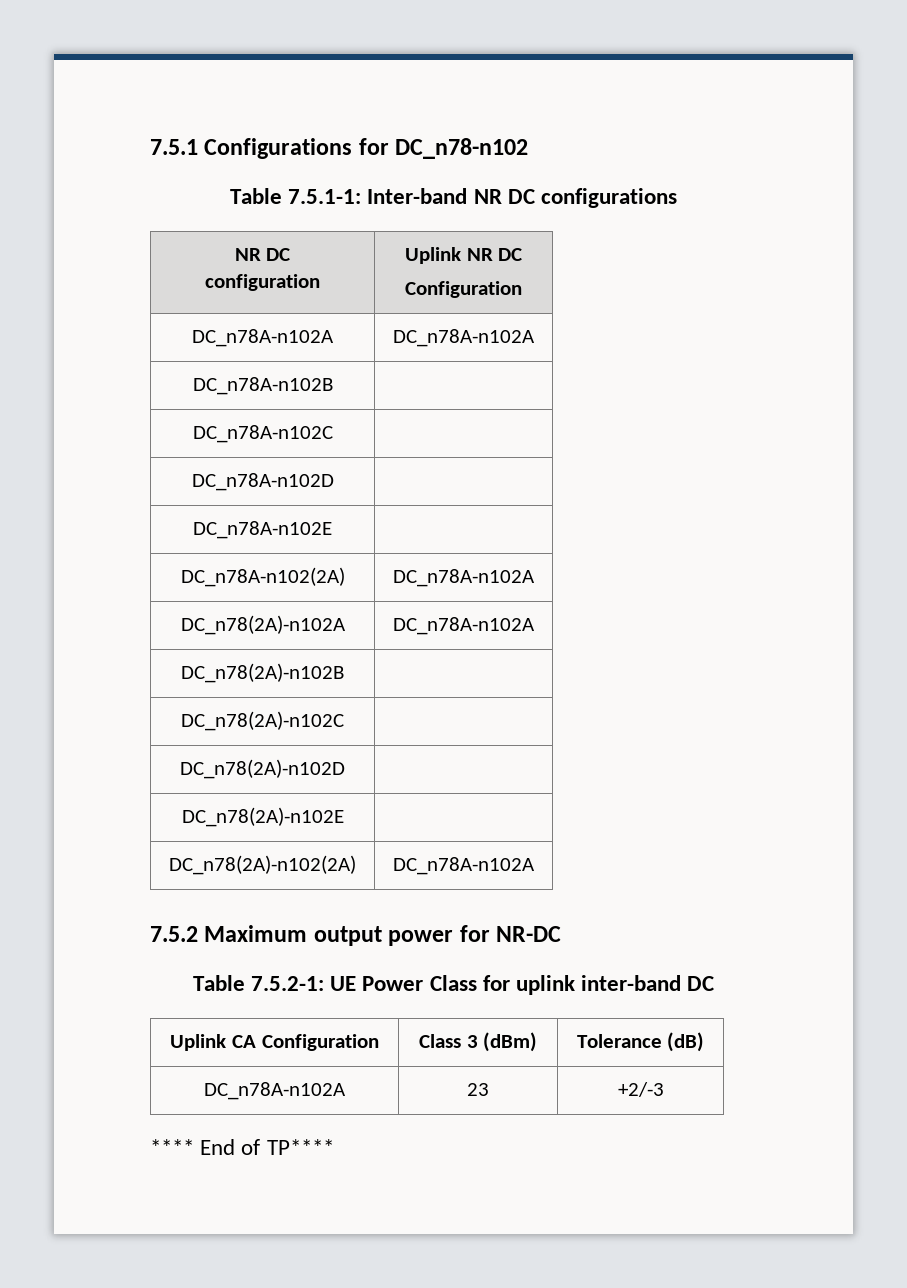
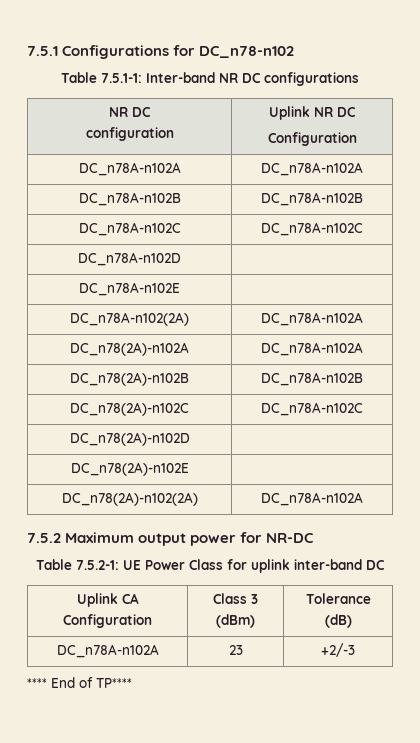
(333, 386) none -> [261,192,363,206] DC_n78A-n102B
(333, 434) none -> [261,222,363,236] DC_n78A-n102C
(344, 673) none -> [261,372,363,386] DC_n78A-n102B
(344, 721) none -> [261,402,363,416] DC_n78A-n102C

